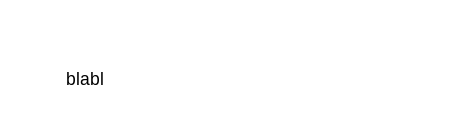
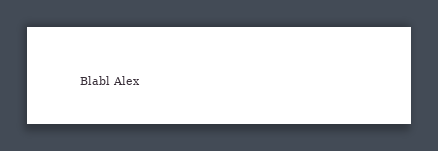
[66,72,104,85] blabl -> [80,76,140,85] Blabl Alex

